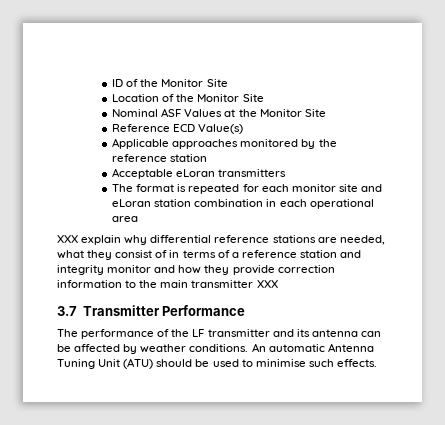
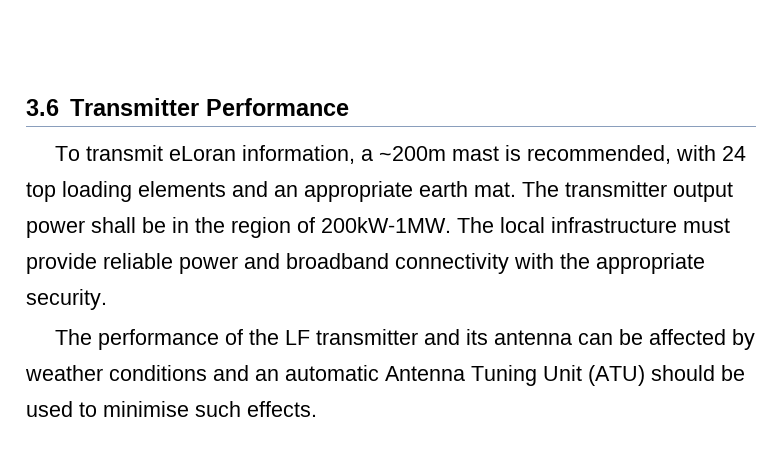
[112,79,228,87] [112,94,264,102] [112,108,326,117] [112,124,244,134] [112,138,337,149] [112,154,208,162] [112,168,287,179] [112,184,382,194] [112,199,374,209] [112,216,139,222] [57,235,385,245] [57,250,362,260] [57,265,335,275] [57,280,278,288] [57,305,246,316] ID of the Monitor Site // Location of the Monitor Site // Nominal ASF Values at the Monitor Site // Reference ECD Value(s) // Applicable approaches monitored by the reference station // Acceptable eLoran transmitters // The format is repeated for each monitor site and eLoran station combination in each operational area // XXX explain why differential reference stations are needed, what they consist of in terms of a reference station and integrity monitor and how they provide correction information to the main transmitter XXX // 3.7 Transmitter Performance -> [26,98,349,116] [54,145,746,164] [26,181,733,202] [26,217,730,238] [26,253,705,274] [26,289,107,310] 3.6 Transmitter Performance // To transmit eLoran information, a ~200m mast is recommended, with 24 top loading elements and an appropriate earth mat. The transmitter output power shall be in the region of 200kW-1MW. The local infrastructure must provide reliable power and broadband connectivity with the appropriate security.
[189,343,266,352] conditions. An -> [109,365,279,381] conditions and an

